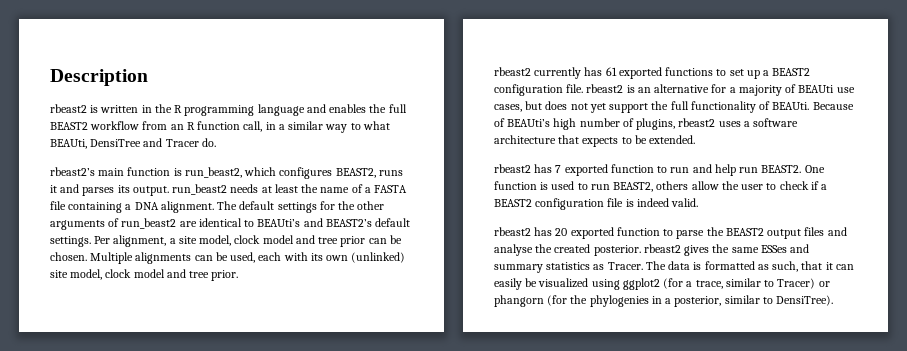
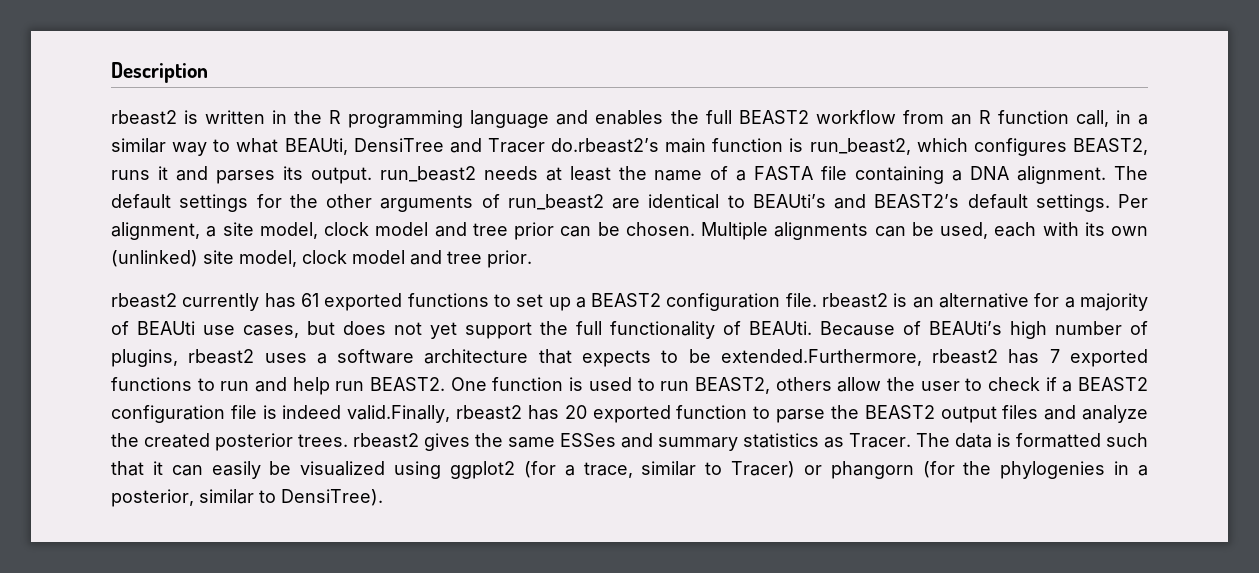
[201,138,216,147] [50,167,95,176] do. // rbeast2’s -> [551,138,660,153] do.rbeast2’s
[649,135,696,144] extended. // -> [720,349,922,366] extended.Furthermore,
[610,164,654,173] function -> [111,377,192,391] functions
[671,198,699,207] valid. // -> [347,405,451,423] valid.Finally,
[494,244,533,256] analyse -> [1082,405,1149,423] analyze
[593,245,641,256] posterior. -> [215,433,348,451] posterior trees.
[757,261,799,272] as such, -> [1106,433,1148,447] such

